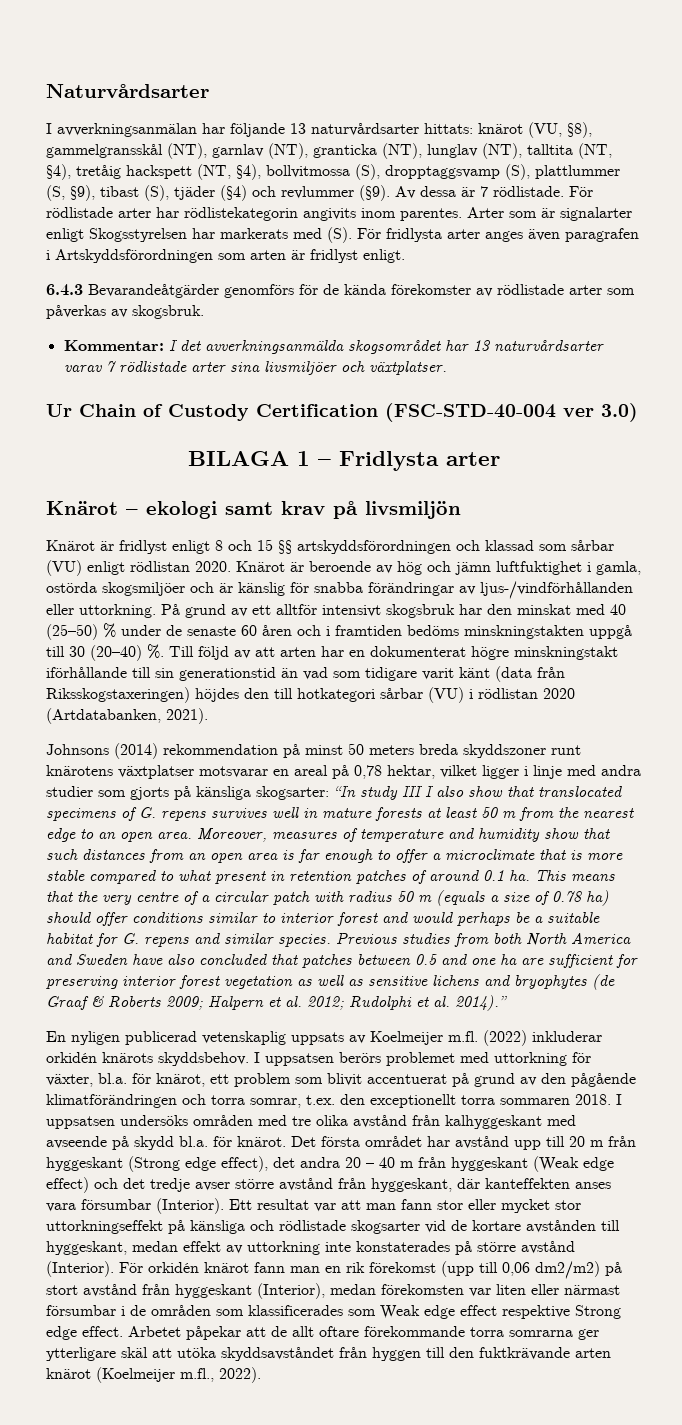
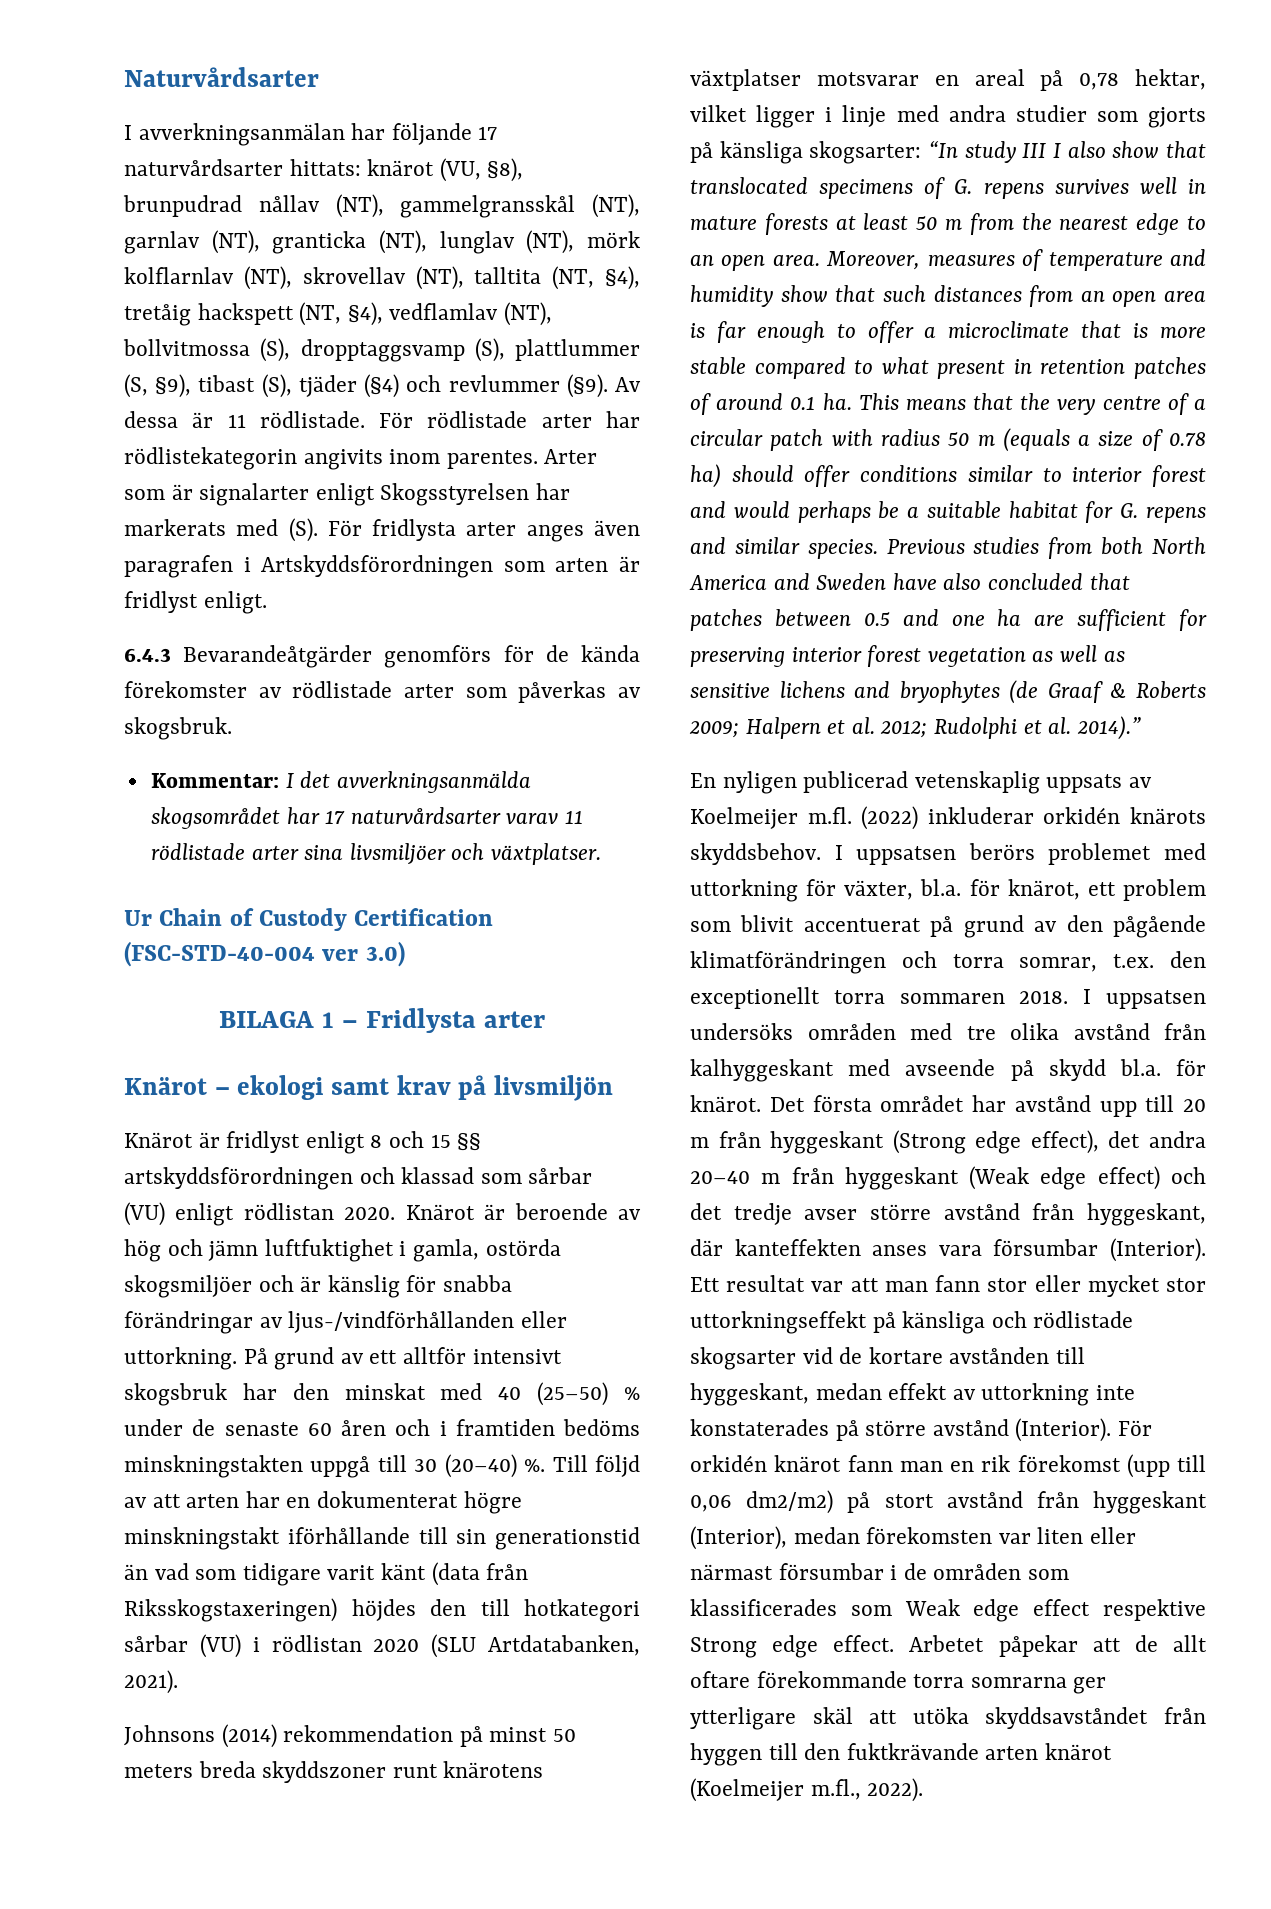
[290,123,306,134] 13 -> [478,126,498,140] 17
(592, 130) none -> [123,194,384,218] brunpudrad nållav (NT),
(522, 151) none -> [587,231,640,248] [124,266,464,290] mörk kolflarnlav (NT), skrovellav (NT),
(261, 172) none -> [389,302,553,326] vedflamlav (NT),
[480,186,488,197] 7 -> [227,414,246,428] 11
[472,340,490,351] 13 -> [325,810,346,824] 17
[105,361,116,372] 7 -> [565,810,584,824] 11
[46,708,161,724] (Artdatabanken, -> [431,1634,640,1658] (SLU Artdatabanken,
[345,1157,395,1168] 20 – 40 -> [690,1171,750,1184] 20–40

